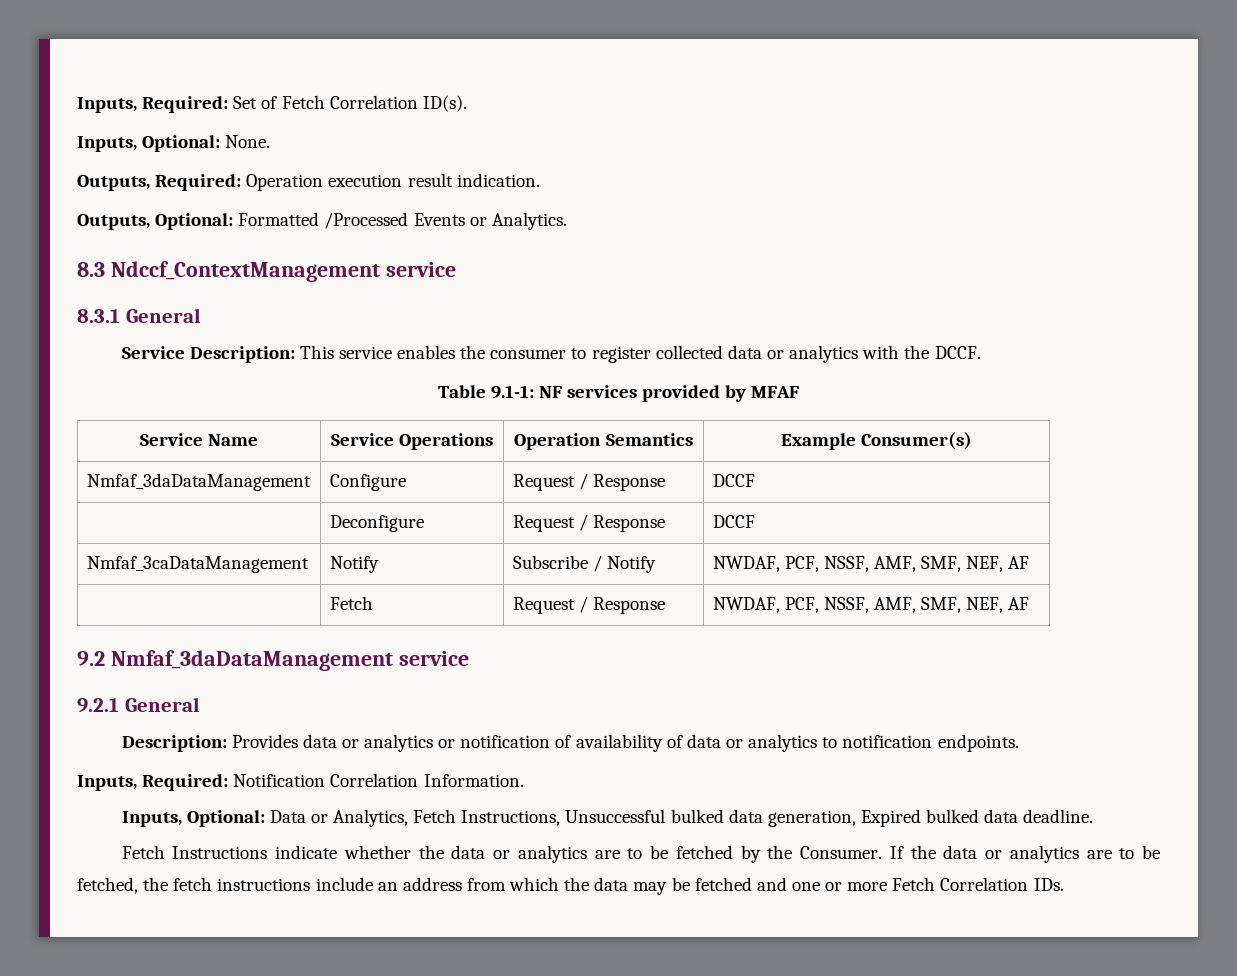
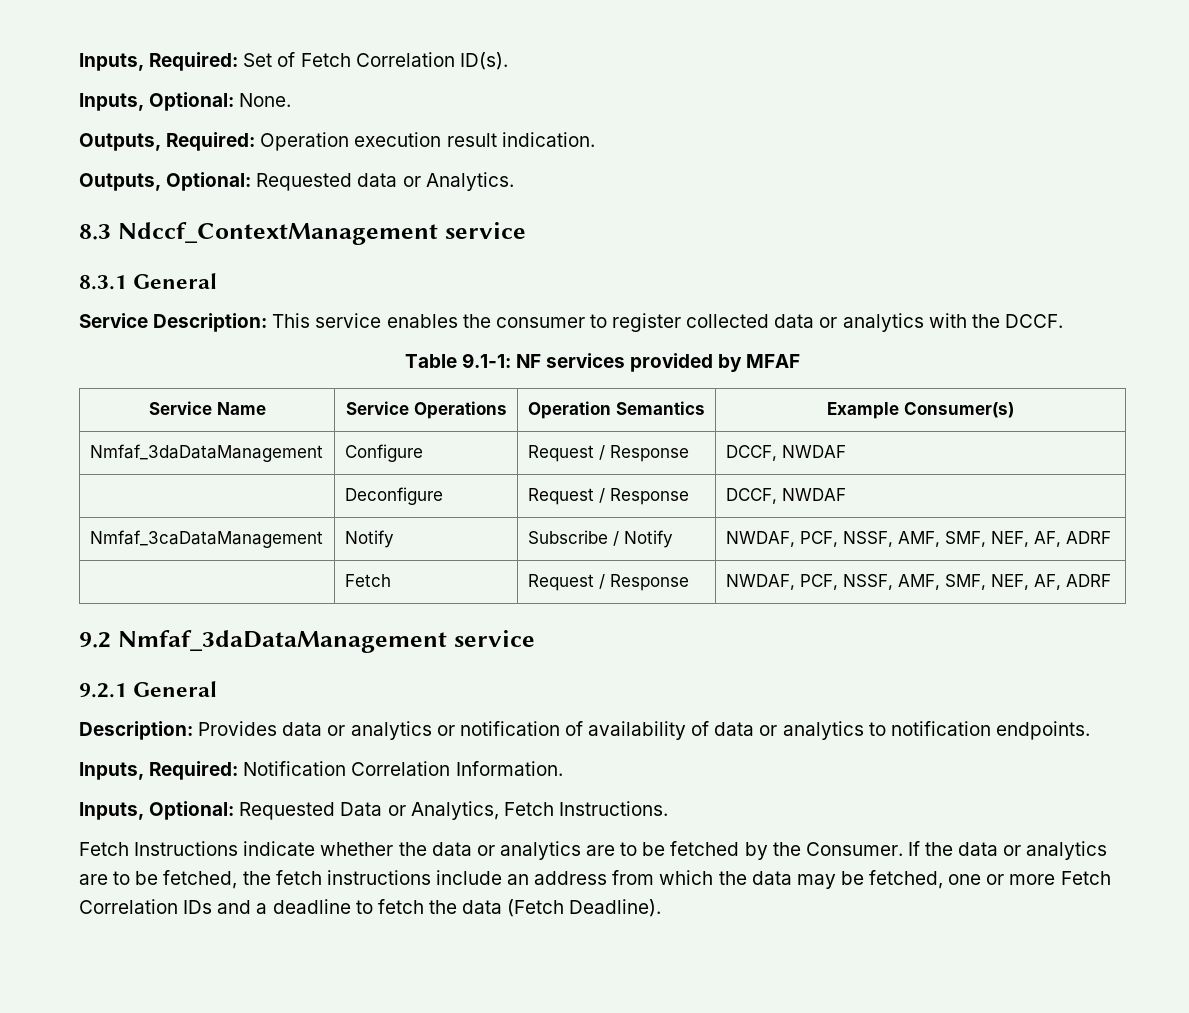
[238,212,465,229] Formatted /Processed Events -> [256,173,398,191] Requested data
[712,474,755,487] DCCF -> [725,445,846,461] DCCF, NWDAF
[712,515,755,528] DCCF -> [725,488,846,504] DCCF, NWDAF
[1008,556,1030,569] AF -> [1033,531,1111,547] AF, ADRF
[1008,597,1030,610] AF -> [1033,574,1111,590] AF, ADRF
(265, 818) none -> [239,802,336,820] Requested
[461,809,1094,827] Instructions, Unsuccessful bulked data generation, Expired bulked data deadline. -> [558,801,668,816] Instructions.
[694,877,787,891] fetched and -> [869,870,944,889] fetched,
[1033,878,1064,891] IDs. -> [183,899,662,917] IDs and a deadline to fetch the data (Fetch Deadline).

